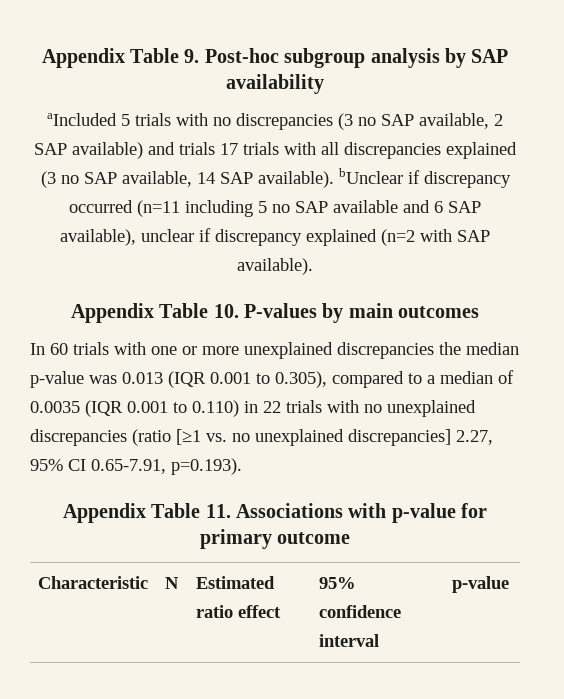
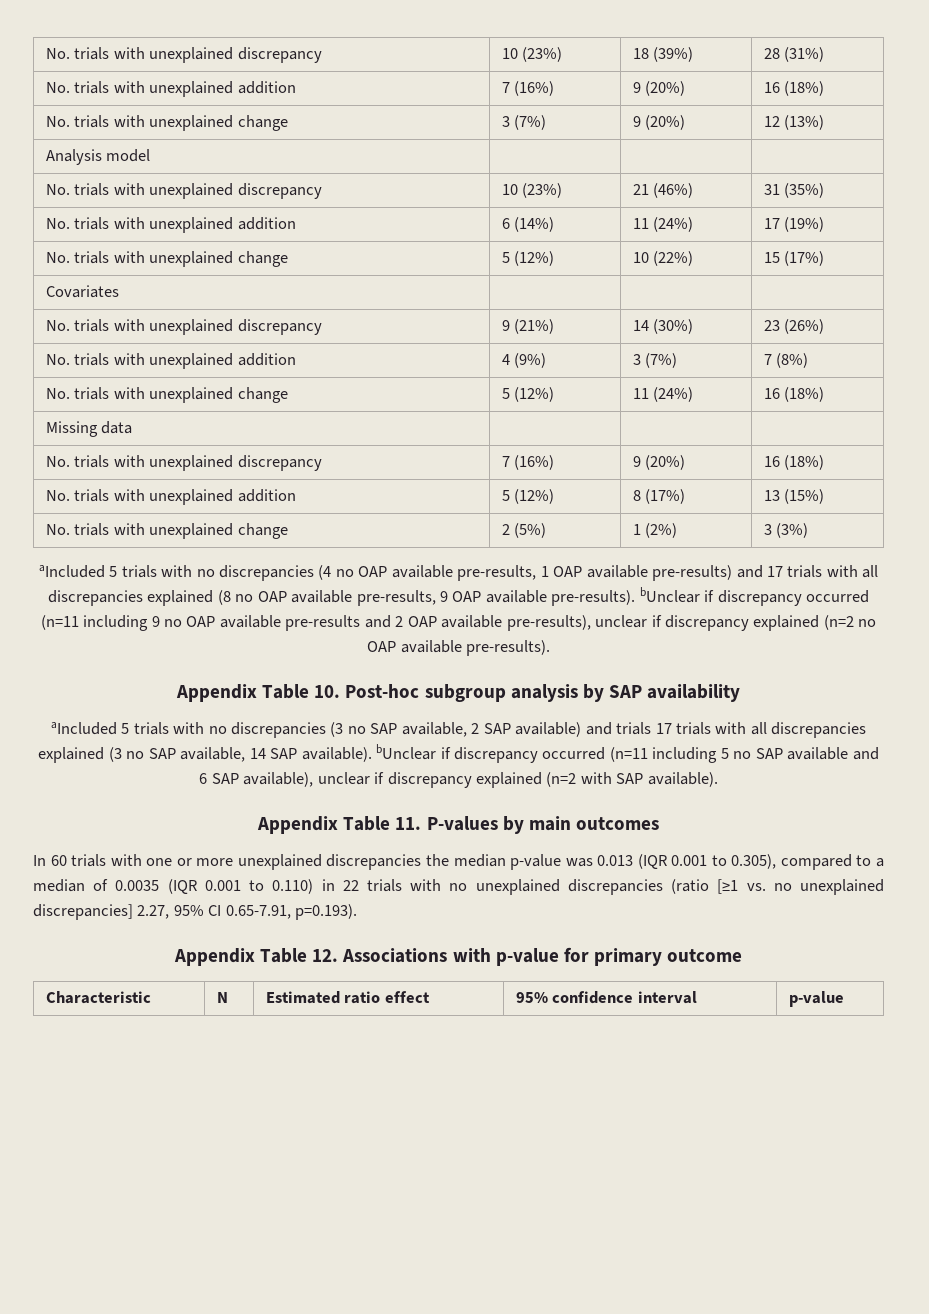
[41,48,200,68] Appendix Table 9. -> [45,47,322,63] [501,47,563,62] [632,47,694,62] [763,47,825,62] [45,81,296,97] [501,81,555,96] [632,81,686,96] [763,81,825,96] [45,115,288,131] [501,115,547,130] [632,115,686,130] [763,115,825,130] [45,149,151,165] [45,183,322,199] [501,183,563,198] [632,183,694,198] [763,183,825,198] [45,217,296,233] [501,217,555,232] [632,217,694,232] [763,217,825,232] [45,251,288,267] [501,251,555,266] [632,251,694,266] [763,251,825,266] [45,285,119,298] [45,319,322,335] [501,319,555,334] [632,319,694,334] [763,319,825,334] [45,353,296,369] [501,353,547,368] [632,353,678,368] [763,353,809,368] [45,387,288,403] [501,387,555,402] [632,387,694,402] [763,387,825,402] [45,421,133,437] [45,455,322,471] [501,455,555,470] [632,455,686,470] [763,455,825,470] [45,489,296,505] [501,489,555,504] [632,489,686,504] [763,489,825,504] [45,523,288,539] [501,523,547,538] [632,523,678,538] [763,523,809,538] [38,565,879,581] [47,587,870,606] [40,615,877,631] [367,640,550,656] [175,684,341,702] No. trials with unexplained discrepancy | 10 (23%) | 18 (39%) | 28 (31%) // No. trials with unexplained addition | 7 (16%) | 9 (20%) | 16 (18%) // No. trials with unexplained change | 3 (7%) | 9 (20%) | 12 (13%) // Analysis model | | | // No. trials with unexplained discrepancy | 10 (23%) | 21 (46%) | 31 (35%) // No. trials with unexplained addition | 6 (14%) | 11 (24%) | 17 (19%) // No. trials with unexplained change | 5 (12%) | 10 (22%) | 15 (17%) // Covariates | | | // No. trials with unexplained discrepancy | 9 (21%) | 14 (30%) | 23 (26%) // No. trials with unexplained addition | 4 (9%) | 3 (7%) | 7 (8%) // No. trials with unexplained change | 5 (12%) | 11 (24%) | 16 (18%) // Missing data | | | // No. trials with unexplained discrepancy | 7 (16%) | 9 (20%) | 16 (18%) // No. trials with unexplained addition | 5 (12%) | 8 (17%) | 13 (15%) // No. trials with unexplained change | 2 (5%) | 1 (2%) | 3 (3%) // aIncluded 5 trials with no discrepancies (4 no OAP available pre-results, 1 OAP available pre-results) and 17 trials with all discrepancies explained (8 no OAP available pre-results, 9 OAP available pre-results). bUnclear if discrepancy occurred (n=11 including 9 no OAP available pre-results and 2 OAP available pre-results), unclear if discrepancy explained (n=2 no OAP available pre-results). // Appendix Table 10.
[213,304,239,318] 10. -> [395,817,422,830] 11.
[205,504,231,518] 11. -> [312,949,339,962] 12.

